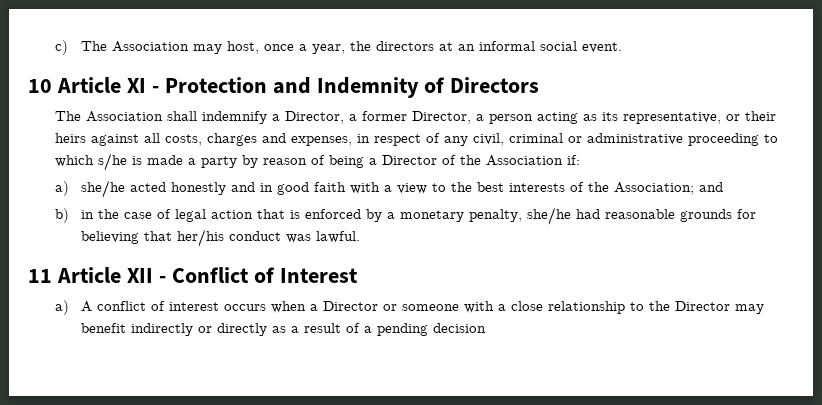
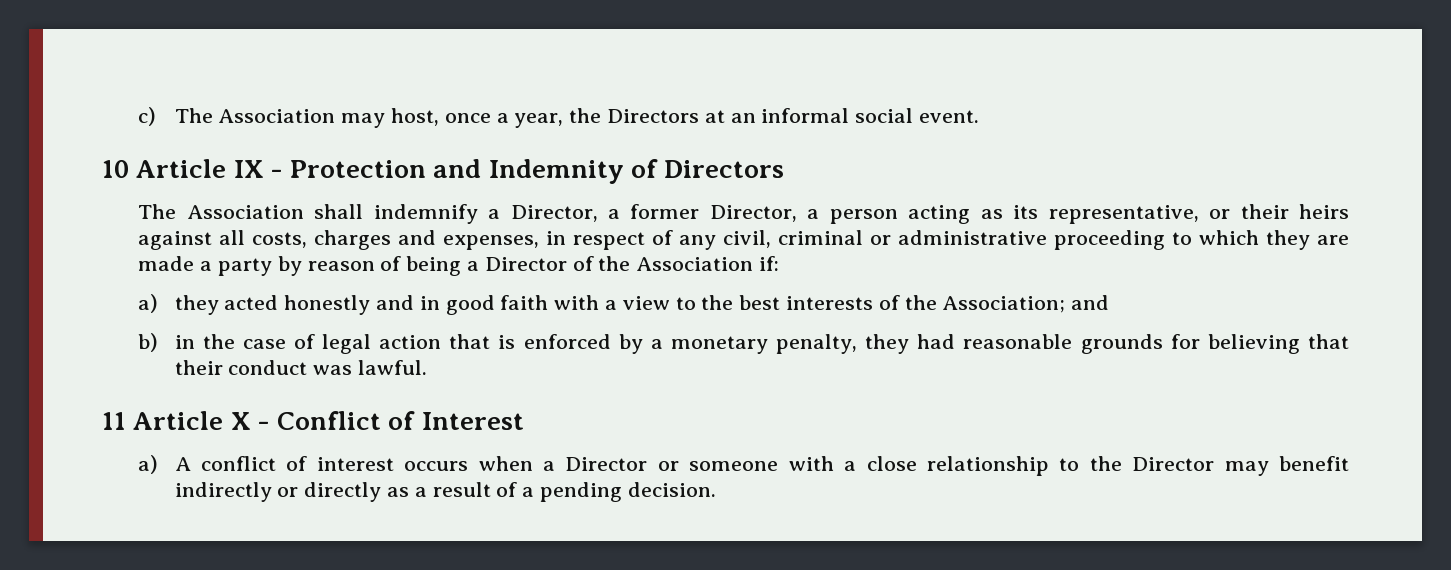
[376,41,435,51] directors -> [607,109,700,123] Directors
[126,78,146,93] XI -> [233,160,264,178] IX
[97,153,142,171] s/he is -> [1266,230,1350,250] they are
[81,180,126,198] she/he -> [174,295,219,315] they
[527,207,572,225] she/he -> [865,334,910,354] they
[177,229,225,247] her/his -> [174,360,223,375] their
[126,268,153,283] XII -> [230,412,251,430] X
[433,323,487,333] decision -> [627,482,716,497] decision.

